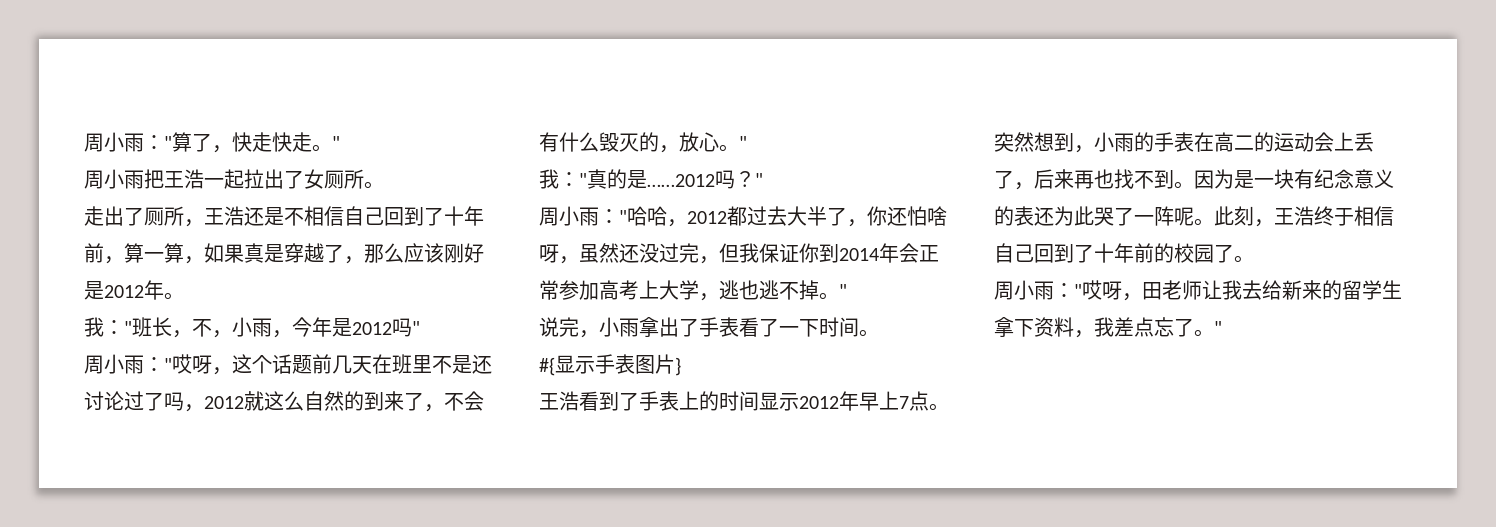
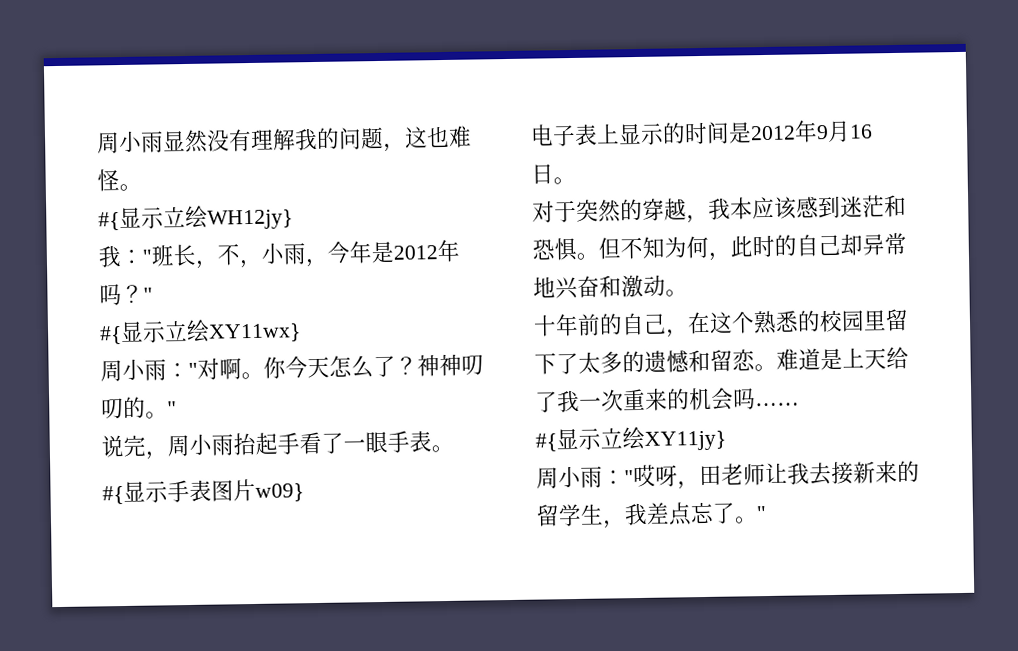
[84,132,340,153] [84,169,384,189] [84,206,484,227] [84,243,484,264] [84,280,184,300] 周小雨："算了，快走快走。" // 周小雨把王浩一起拉出了女厕所。 // 走出了厕所，王浩还是不相信自己回到了十年前，算一算，如果真是穿越了，那么应该刚好是2012年。 -> [96,125,472,154] [97,169,142,192] [98,205,293,231] 周小雨显然没有理解我的问题，这也难怪。 // #{显示立绘WH12jy}
[392,318,420,337] [84,354,492,375] [84,391,484,412] [539,132,747,153] [539,169,763,189] [539,206,947,227] [539,243,939,264] [539,280,847,301] [539,317,859,338] 吗" // 周小雨："哎呀，这个话题前几天在班里不是还讨论过了吗，2012就这么自然的到来了，不会有什么毁灭的，放心。" // 我："真的是……2012吗？" // 周小雨："哈哈，2012都过去大半了，你还怕啥呀，虽然还没过完，但我保证你到2014年会正常参加高考上大学，逃也逃不掉。" // 说完，小雨拿出了手表看了一下时间 -> [437,239,461,263] [99,284,153,306] [99,319,301,345] [100,353,484,382] [101,396,177,420] [101,430,432,460] 年吗？" // #{显示立绘XY11wx} // 周小雨："对啊。你今天怎么了？神神叨叨的。" // 说完，周小雨抬起手看了一眼手表
[675,357,681,376] [539,391,949,411] [994,132,1374,153] [994,169,1394,190] [994,206,1394,227] [994,243,1254,263] } // 王浩看到了手表上的时间显示2012年早上7点。突然想到，小雨的手表在高二的运动会上丢了，后来再也找不到。因为是一块有纪念意义的表还为此哭了一阵呢。此刻，王浩终于相信自己回到了十年前的校园了。 -> [255,483,304,502] [530,120,873,147] [531,163,576,185] [532,194,907,224] [532,232,907,262] [533,274,688,300] [533,308,909,338] [534,346,909,375] [535,387,800,413] [535,426,726,452] w09} // 电子表上显示的时间是2012年9月16日。 // 对于突然的穿越，我本应该感到迷茫和恐惧。但不知为何，此时的自己却异常地兴奋和激动。 // 十年前的自己，在这个熟悉的校园里留下了太多的遗憾和留恋。难道是上天给了我一次重来的机会吗…… // #{显示立绘XY11jy}
[1262,280,1282,300] 给 -> [831,461,854,485] 接
[994,317,1074,338] 拿下资料 -> (604, 514) none

